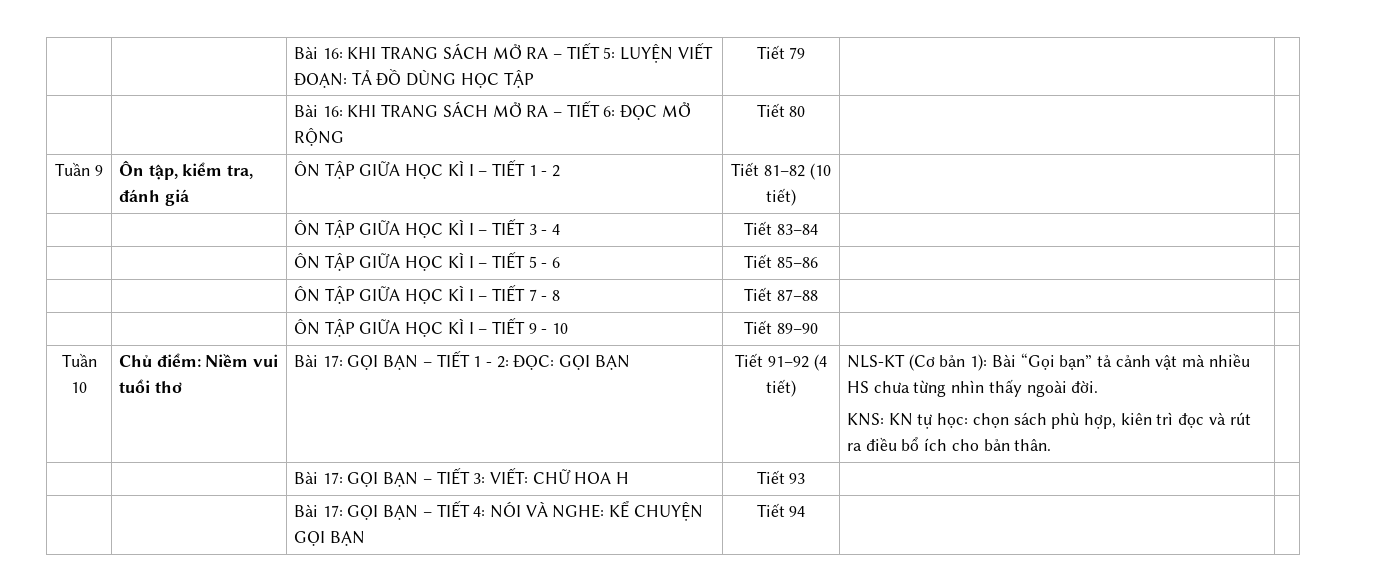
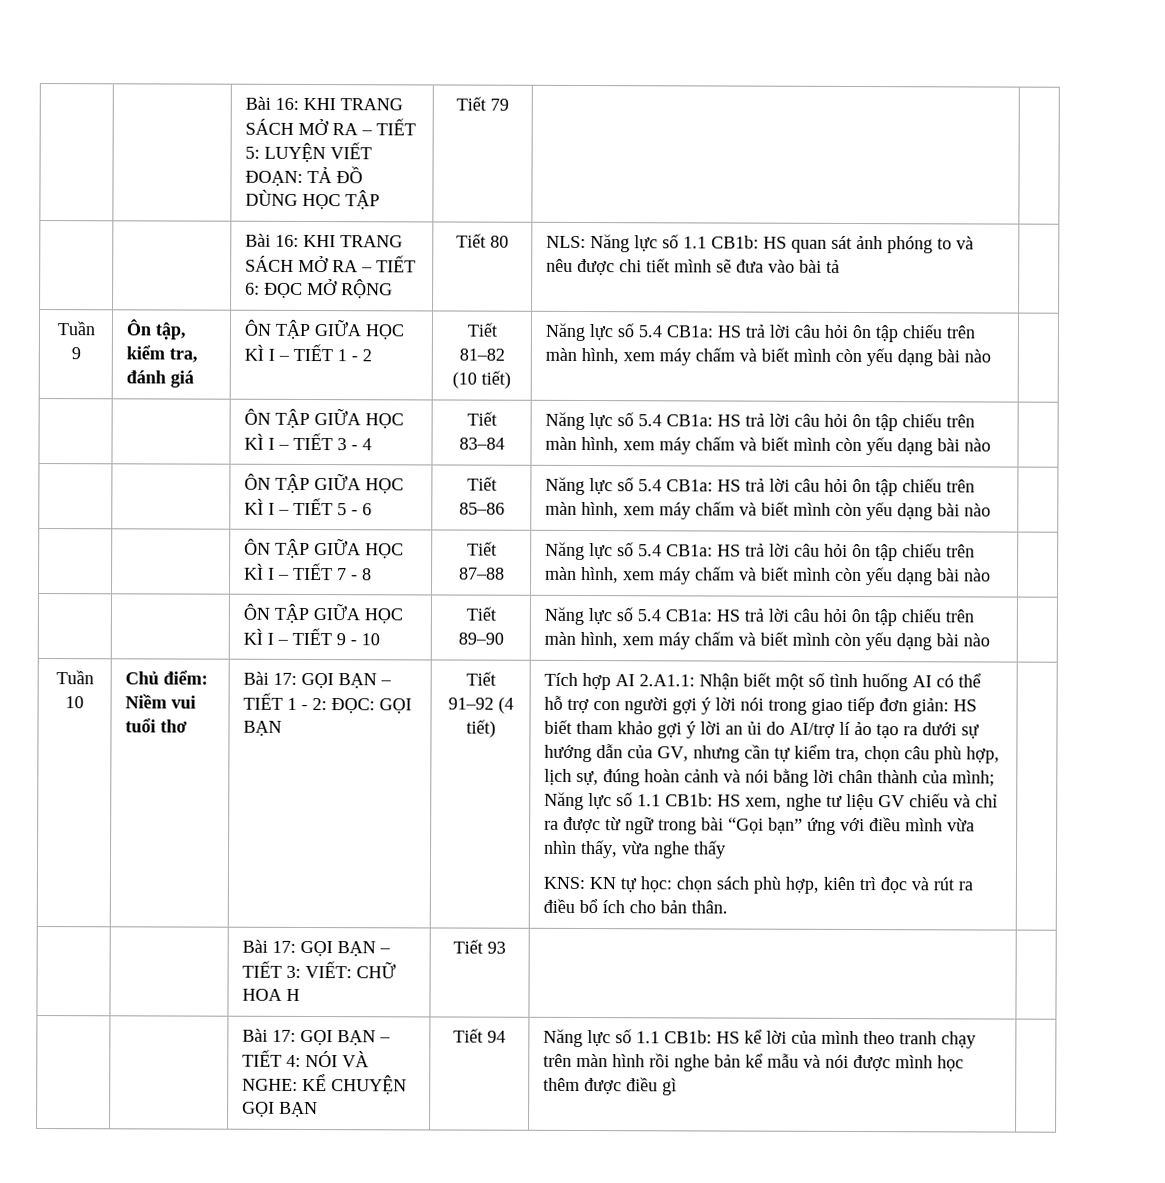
(806, 111) none -> [546,234,975,254] [546,258,841,276] NLS: Năng lực số 1.1 CB1b: HS quan sát ảnh phóng to và nêu được chi tiết mình sẽ đưa vào bài tả
(796, 197) none -> [545,322,976,343] [545,347,992,367] Năng lực số 5.4 CB1a: HS trả lời câu hỏi ôn tập chiếu trên màn hình, xem máy chấm và biết mình còn yếu dạng bài nào
(818, 229) none -> [545,411,976,432] [545,436,992,456] Năng lực số 5.4 CB1a: HS trả lời câu hỏi ôn tập chiếu trên màn hình, xem máy chấm và biết mình còn yếu dạng bài nào
(818, 262) none -> [545,476,976,497] [545,501,992,521] Năng lực số 5.4 CB1a: HS trả lời câu hỏi ôn tập chiếu trên màn hình, xem máy chấm và biết mình còn yếu dạng bài nào
(818, 295) none -> [545,541,976,562] [545,566,992,586] Năng lực số 5.4 CB1a: HS trả lời câu hỏi ôn tập chiếu trên màn hình, xem máy chấm và biết mình còn yếu dạng bài nào
(818, 328) none -> [544,606,975,627] [544,631,991,651] Năng lực số 5.4 CB1a: HS trả lời câu hỏi ôn tập chiếu trên màn hình, xem máy chấm và biết mình còn yếu dạng bài nào
[846,353,1250,371] [846,380,985,397] NLS-KT (Cơ bản 1): Bài “Gọi bạn” tả cảnh vật mà nhiều HS chưa từng nhìn -> [544,672,982,692] [544,695,978,716] [544,719,981,739] [544,744,1001,764] [544,768,996,787] [544,791,999,811] [544,816,976,835] [544,839,691,859] Tích hợp AI 2.A1.1: Nhận biết một số tình huống AI có thể hỗ trợ con người gợi ý lời nói trong giao tiếp đơn giản: HS biết tham khảo gợi ý lời an ủi do AI/trợ lí ảo tạo ra dưới sự hướng dẫn của GV, nhưng cần tự kiểm tra, chọn câu phù hợp, lịch sự, đúng hoàn cảnh và nói bằng lời chân thành của mình; Năng lực số 1.1 CB1b: HS xem, nghe tư liệu GV chiếu và chỉ ra được từ ngữ trong bài “Gọi bạn” ứng với điều mình vừa nhìn thấy, vừa nghe
[1026,380,1099,397] ngoài đời. -> (727, 849) none
(806, 511) none -> [543,1028,977,1049] [543,1053,965,1072] [543,1077,678,1096] Năng lực số 1.1 CB1b: HS kể lời của mình theo tranh chạy trên màn hình rồi nghe bản kể mẫu và nói được mình học thêm được điều gì

